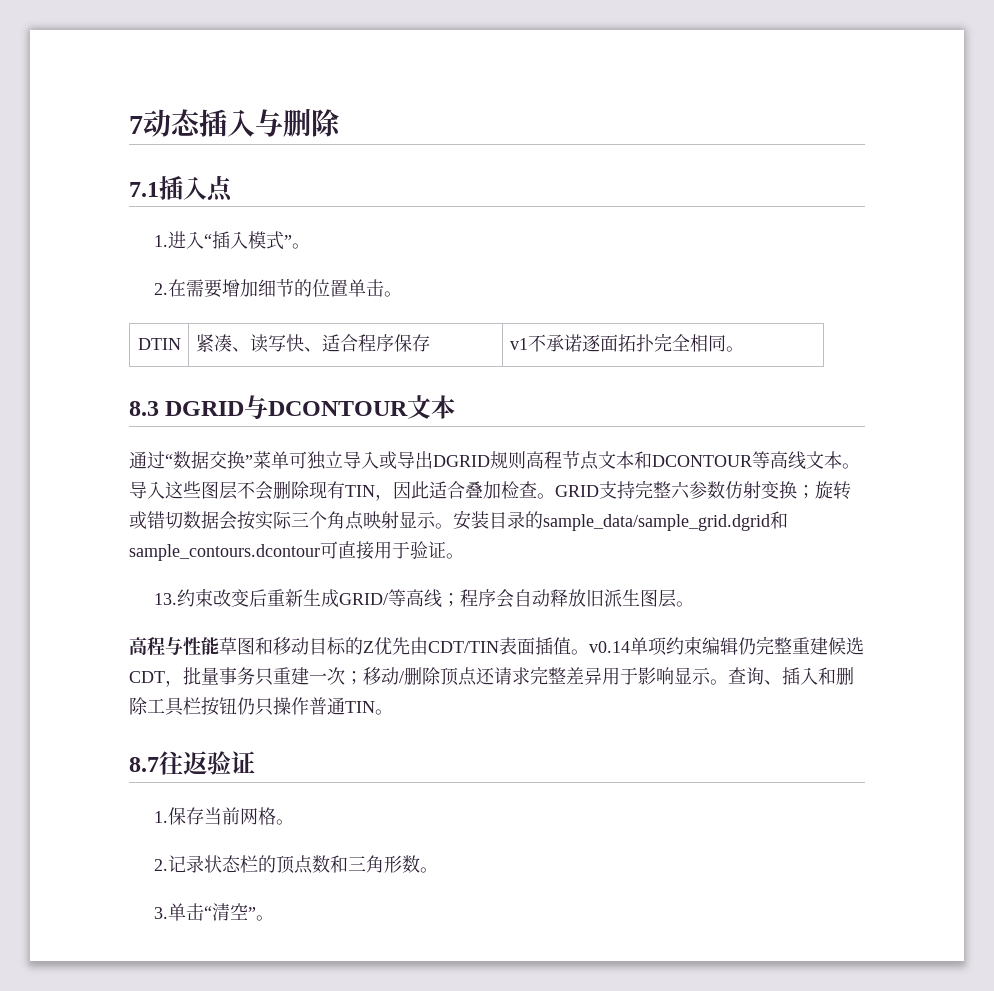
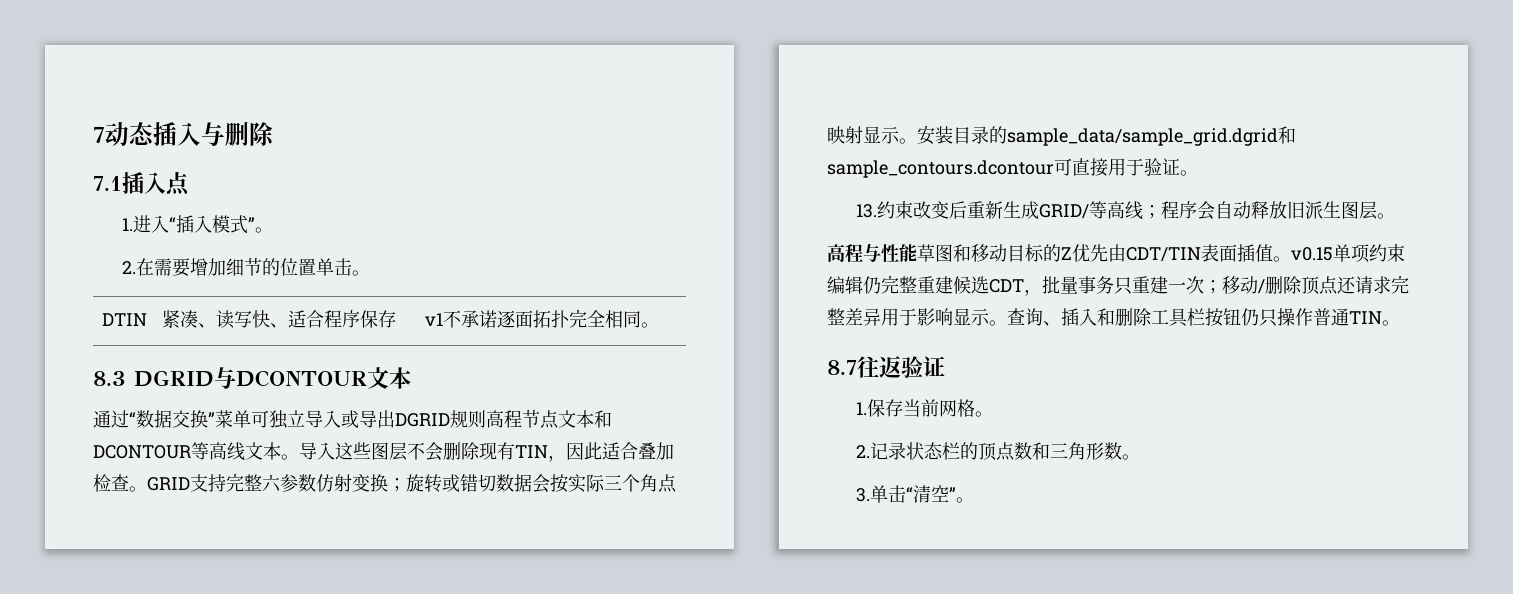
[589,641,630,653] v0.14 -> [1291,247,1333,261] v0.15

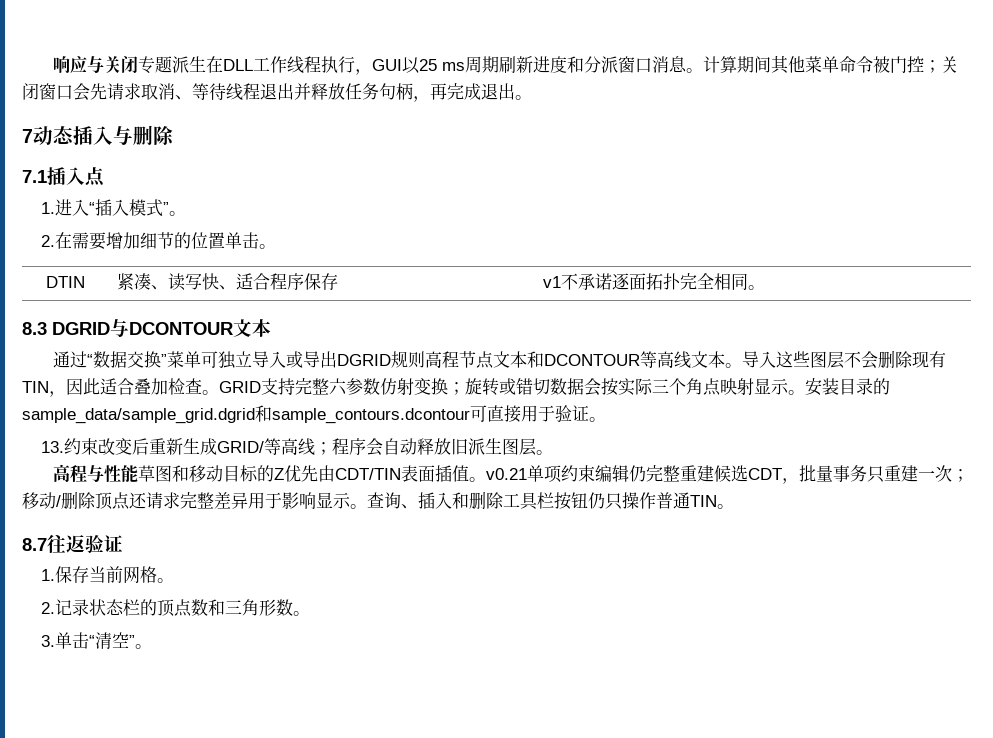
(93, 135) none -> [53,55,959,75] [22,83,532,102] 响应与关闭专题派生在DLL工作线程执行，GUI以25 ms周期刷新进度和分派窗口消息。计算期间其他菜单命令被门控；关闭窗口会先请求取消、等待线程退出并释放任务句柄，再完成退出。 //
[1291,247,1333,261] v0.15 -> [486,468,528,480] v0.21

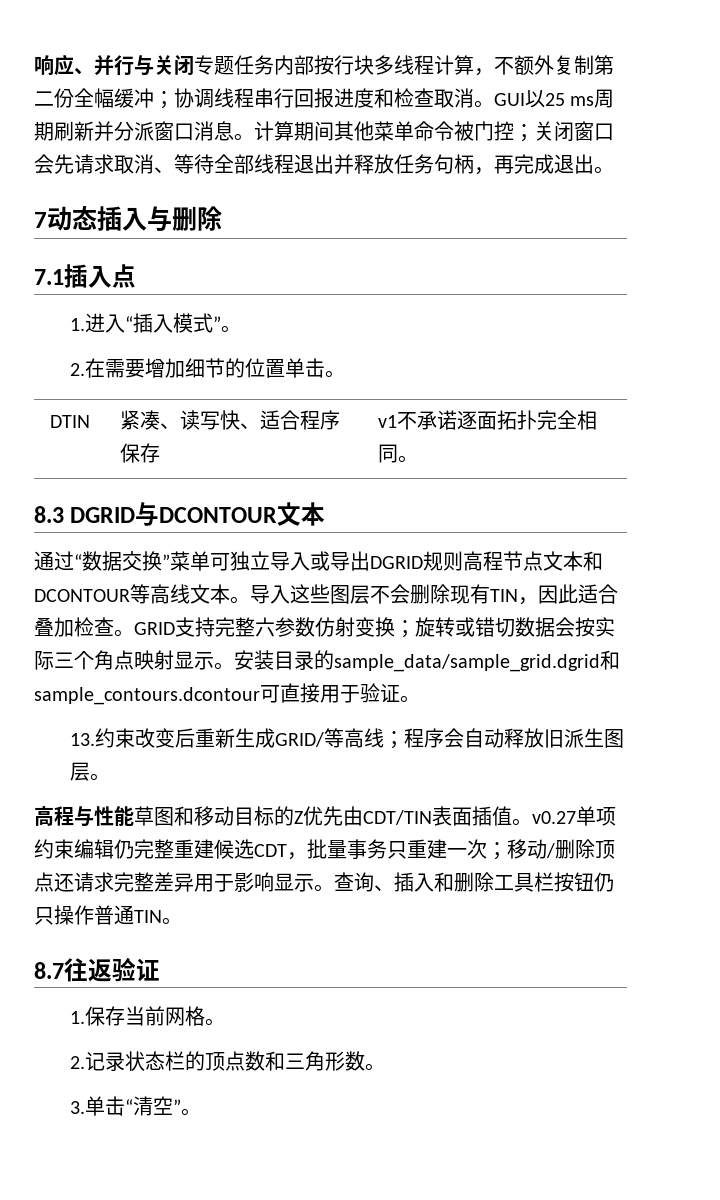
(88, 65) none -> [74,55,134,76] 、并行
[172,56,373,75] 派生在DLL工作线程执行， -> [234,55,614,76] [34,88,494,109] 任务内部按行块多线程计算，不额外复制第二份全幅缓冲；协调线程串行回报进度和检查取消。
[533,56,585,73] 进度和 -> [94,121,114,141] 并
(226, 91) none -> [214,154,254,174] 全部
[486,468,528,480] v0.21 -> [532,811,576,824] v0.27

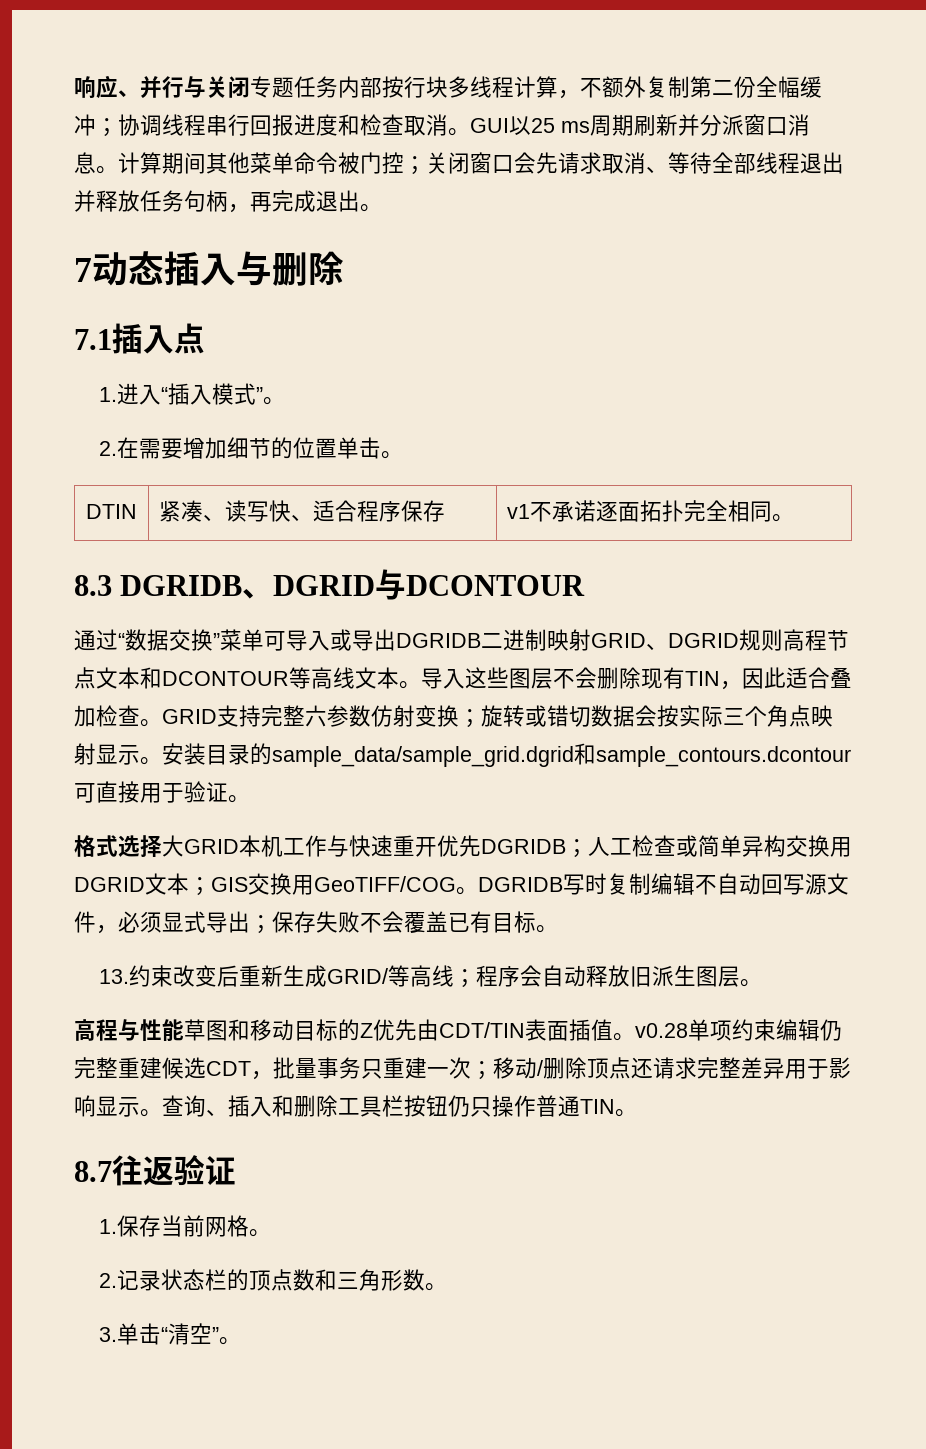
(64, 514) none -> [120,575,274,599] DGRIDB、
[277,502,326,526] 文本 -> (586, 585) none
[230,551,270,571] 独立 -> (286, 641) none
(370, 561) none -> [396,629,668,651] DGRIDB二进制映射GRID、
(420, 699) none -> [74,835,852,858] [74,873,849,896] [74,911,558,934] // 格式选择大GRID本机工作与快速重开优先DGRIDB；人工检查或简单异构交换用DGRID文本；GIS交换用GeoTIFF/COG。DGRIDB写时复制编辑不自动回写源文件，必须显式导出；保存失败不会覆盖已有目标。
[532,811,576,824] v0.27 -> [635,1023,688,1038] v0.28

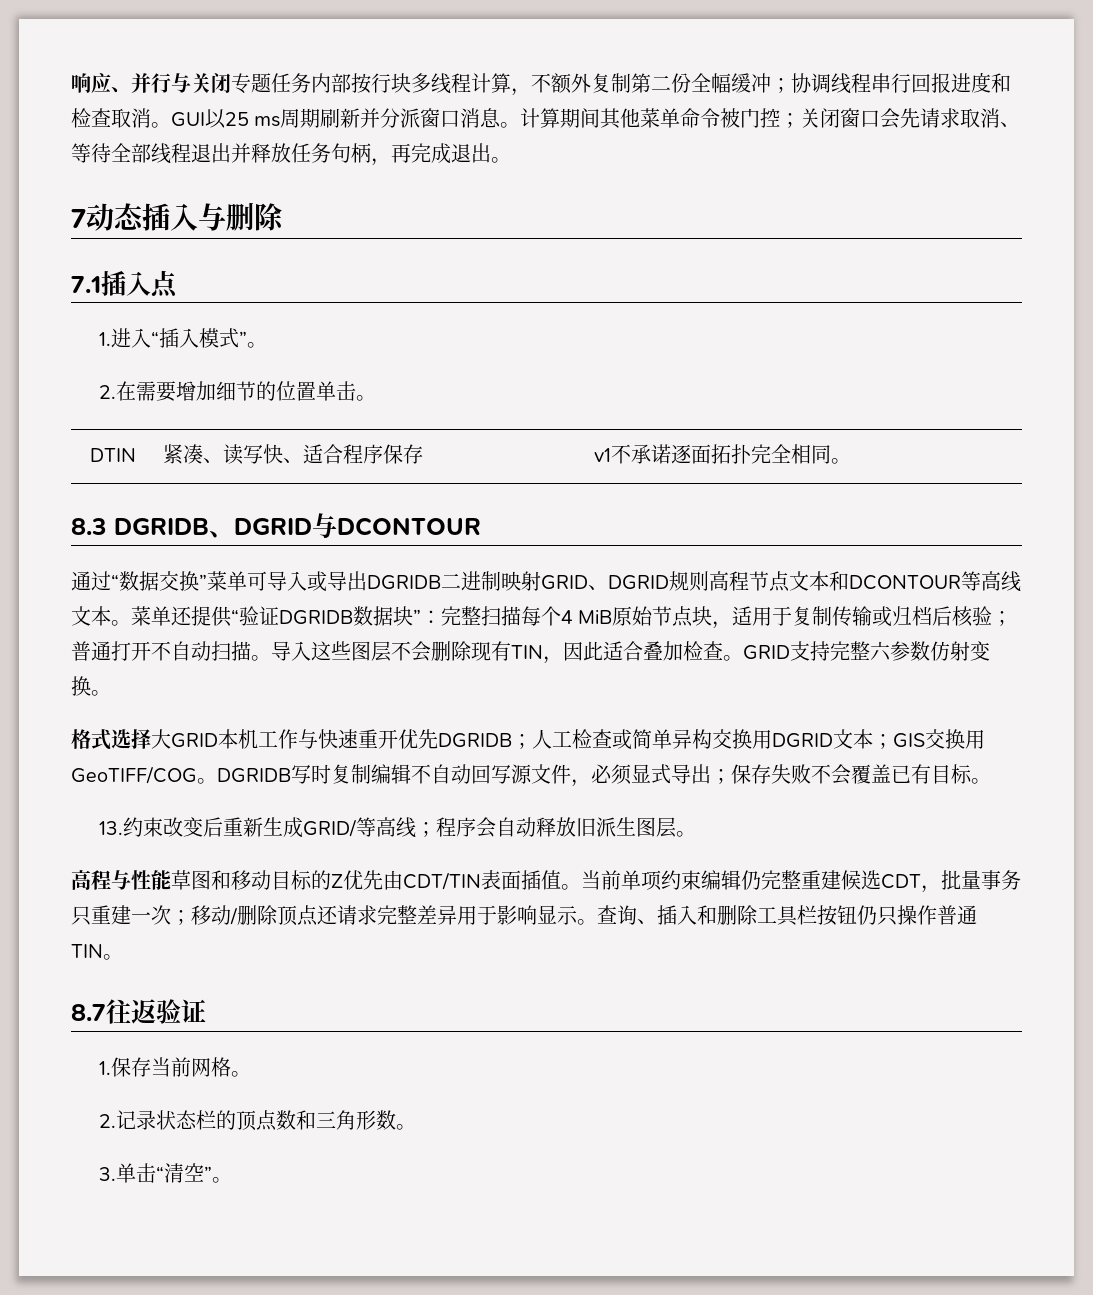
(421, 685) none -> [131,606,1013,629] [71,641,271,661] 菜单还提供“验证DGRIDB数据块”：完整扫描每个4 MiB原始节点块，适用于复制传输或归档后核验；普通打开不自动扫描。
[459,705,833,728] [74,743,851,767] [74,781,228,803] ；旋转或错切数据会按实际三个角点映射显示。安装目录的sample_data/sample_grid.dgrid和sample_contours.dcontour可直接用于验证 -> (91, 686) none
[635,1023,688,1038] v0.28 -> [581,870,621,890] 当前

